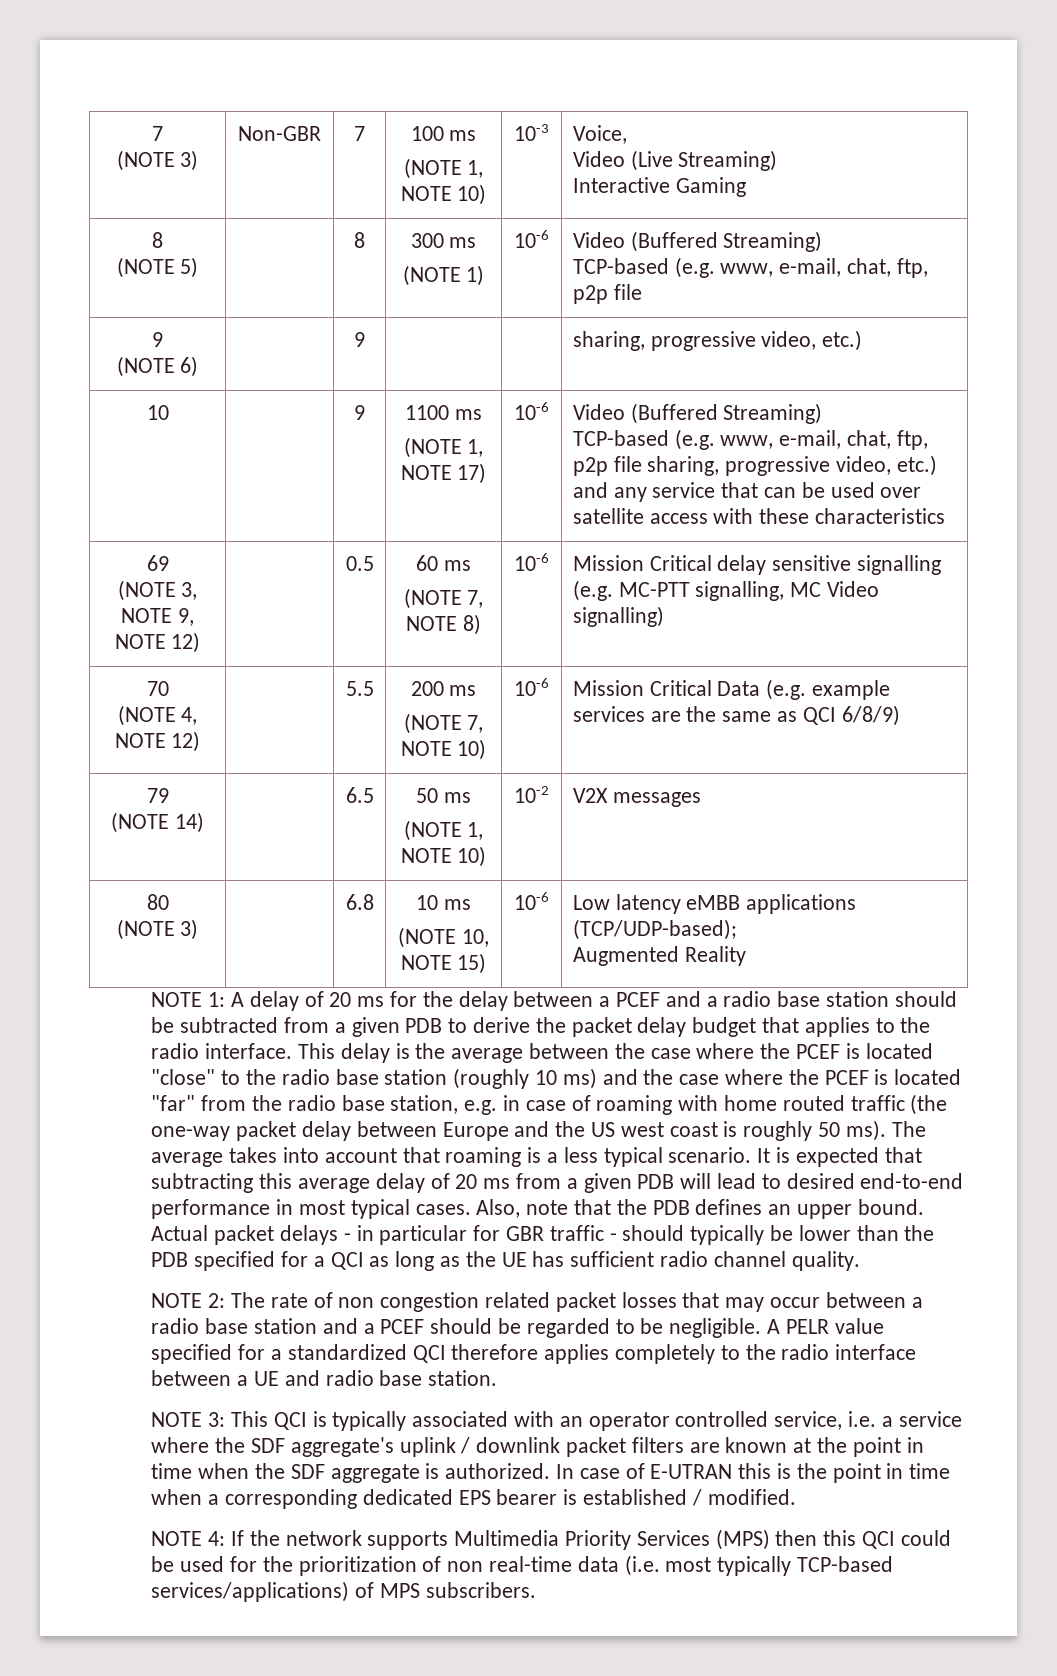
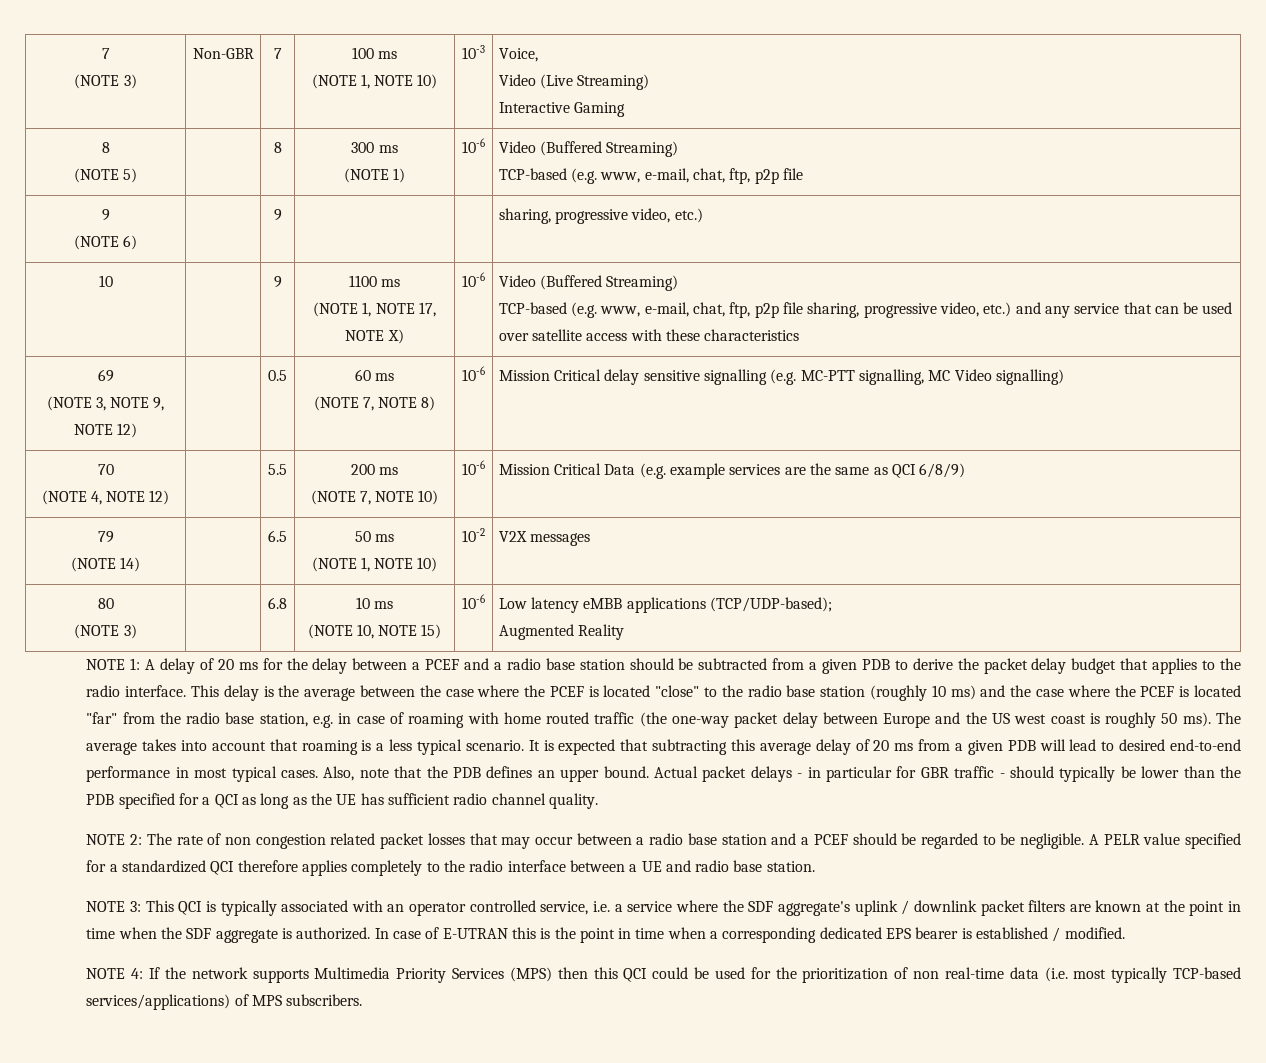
[457,463,487,484] 17) -> [418,302,436,317] [345,329,404,344] 17, NOTE X)

